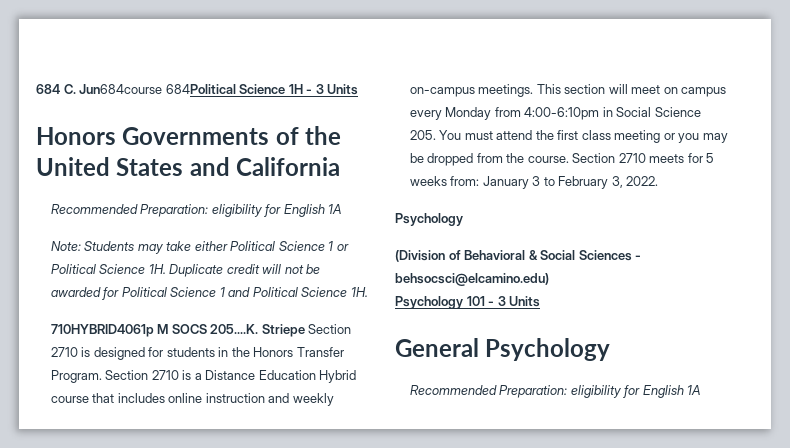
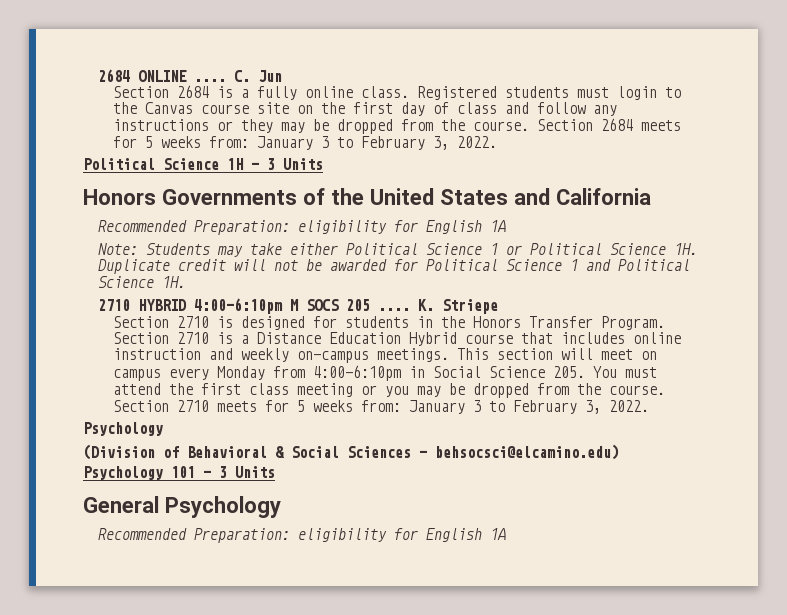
[36,84,236,94] 684 C. Jun684course 684Political -> [97,69,282,82] [112,85,681,100] [112,102,617,116] [112,118,681,134] [112,136,497,150] [83,158,155,170] 2684 ONLINE .... C. Jun // Section 2684 is a fully online class. Registered students must login to the Canvas course site on the first day of class and follow any instructions or they may be dropped from the course. Section 2684 meets for 5 weeks from: January 3 to February 3, 2022. // Political
[50,324,259,337] 710HYBRID4061p M SOCS 205....K. -> [97,298,434,314] 2710 HYBRID 4:00-6:10pm M SOCS 205 .... K.
(305, 330) none -> (498, 306) //

